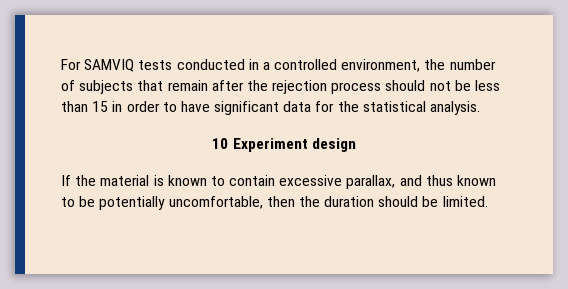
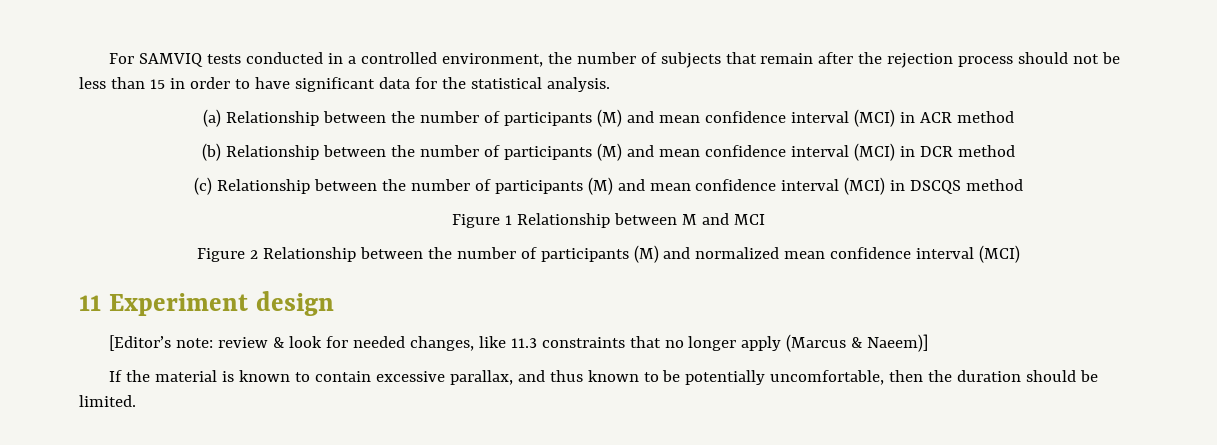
[212,138,356,152] 10 Experiment design -> [203,109,1014,127] [202,143,1015,161] [193,177,1024,195] [452,213,765,228] [196,245,1021,263] [79,291,334,316] [108,334,929,352] (a) Relationship between the number of participants (M) and mean confidence interval (MCI) in ACR method // (b) Relationship between the number of participants (M) and mean confidence interval (MCI) in DCR method // (c) Relationship between the number of participants (M) and mean confidence interval (MCI) in DSCQS method // Figure 1 Relationship between M and MCI // Figure 2 Relationship between the number of participants (M) and normalized mean confidence interval (MCI) // 11 Experiment design // [Editor’s note: review & look for needed changes, like 11.3 constraints that no longer apply (Marcus & Naeem)]

